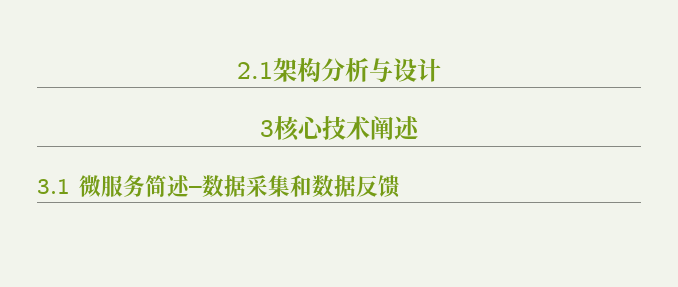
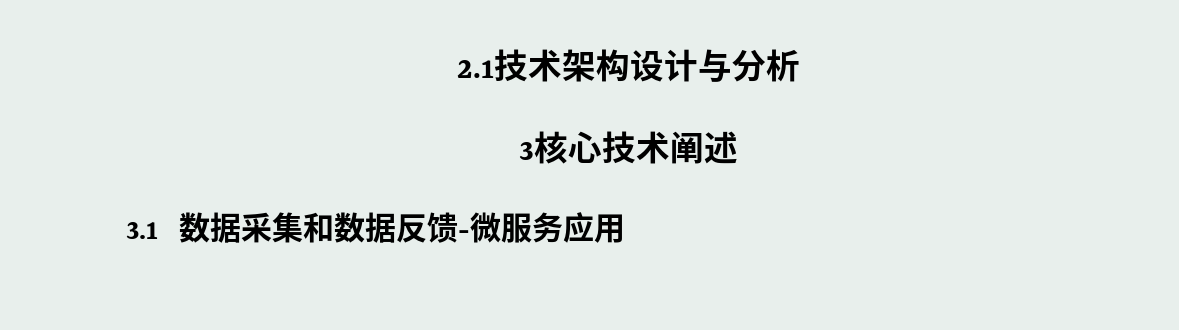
[273,58,321,82] 架构 -> [493,49,732,82] 技术架构设计与
[369,58,441,82] 与设计 -> (800, 65) none
[78,175,202,197] 微服务简述– -> (158, 230) none
(400, 186) none -> [457,212,625,243] -微服务应用

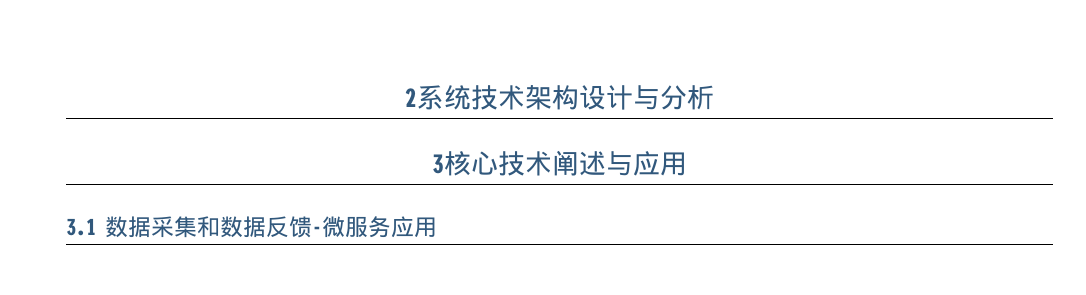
[456,60,494,78] 2.1 -> [405,85,471,110] 2系统
(738, 147) none -> [606,151,687,176] 与应用

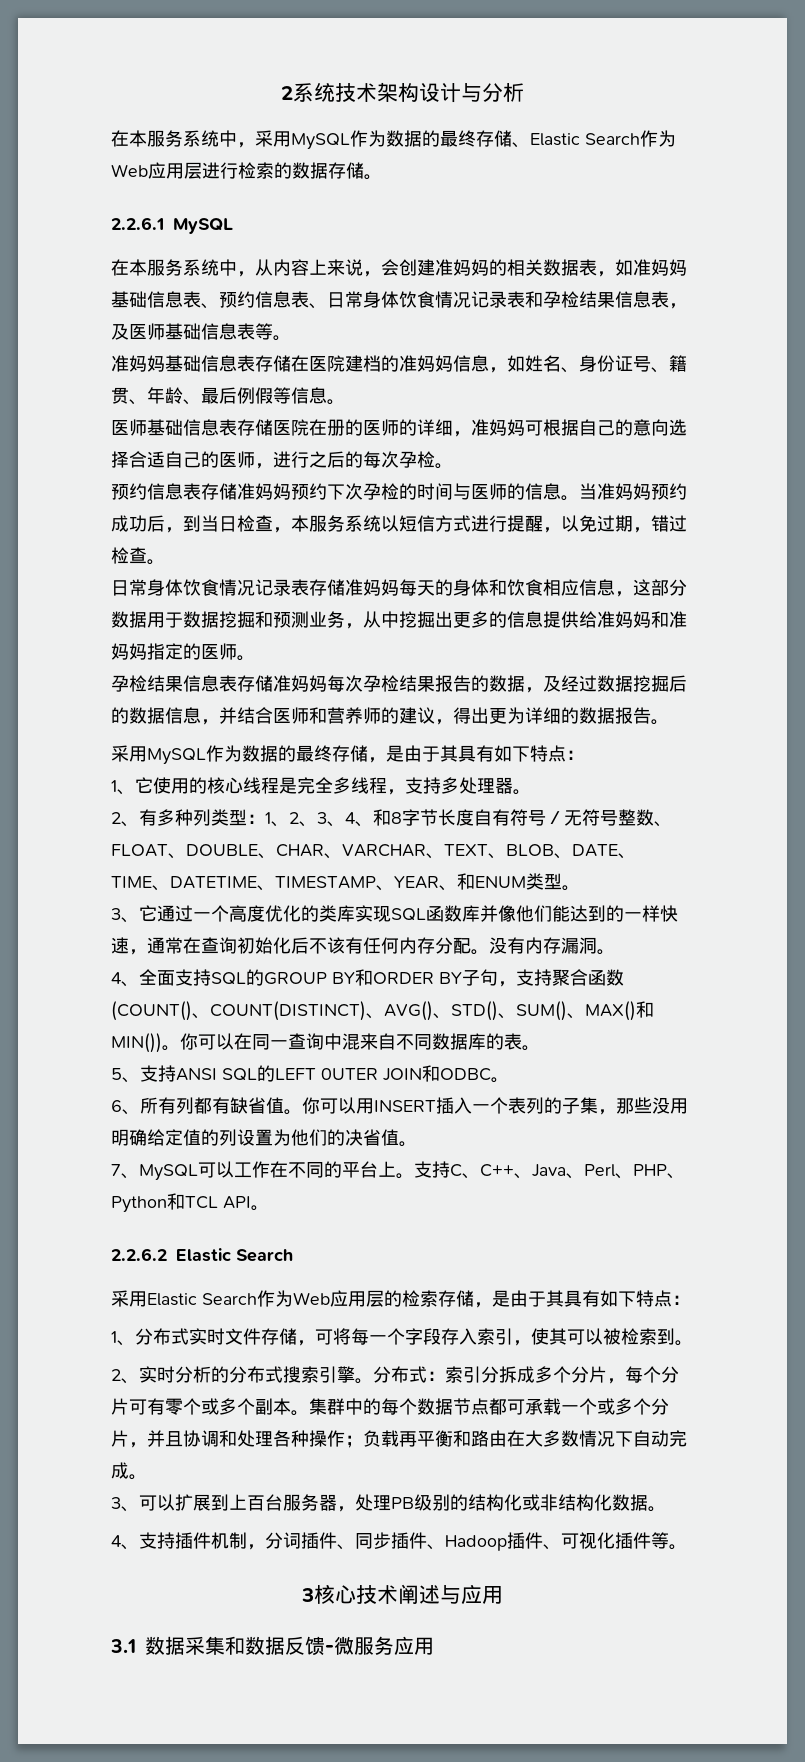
(714, 97) none -> [111,130,676,150] [111,162,382,180] [111,217,233,234] [111,259,687,277] [111,291,687,309] [111,323,291,341] [111,355,687,373] [111,387,345,405] [111,419,687,437] [111,451,453,469] [111,483,687,501] [111,515,687,533] [111,547,165,565] [111,579,687,597] [111,611,687,629] [111,643,255,661] [111,675,687,693] [111,707,669,725] [111,745,584,765] [111,777,531,795] [111,809,672,827] [111,844,636,859] [111,873,580,891] [111,905,678,923] [111,937,615,955] [111,969,624,987] [111,1001,654,1021] [111,1033,540,1053] [111,1065,509,1083] [111,1097,688,1115] [111,1129,417,1147] [111,1161,685,1181] [111,1193,269,1213] [111,1248,293,1262] [111,1290,690,1308] [111,1328,693,1346] [111,1366,679,1384] [111,1398,669,1416] [111,1430,687,1448] [111,1462,147,1480] [111,1494,666,1512] [111,1532,687,1551] // 在本服务系统中，采用MySQL作为数据的最终存储、Elastic Search作为Web应用层进行检索的数据存储。 // 2.2.6.1 MySQL // 在本服务系统中，从内容上来说，会创建准妈妈的相关数据表，如准妈妈基础信息表、预约信息表、日常身体饮食情况记录表和孕检结果信息表，及医师基础信息表等。 // 准妈妈基础信息表存储在医院建档的准妈妈信息，如姓名、身份证号、籍贯、年龄、最后例假等信息。 // 医师基础信息表存储医院在册的医师的详细，准妈妈可根据自己的意向选择合适自己的医师，进行之后的每次孕检。 // 预约信息表存储准妈妈预约下次孕检的时间与医师的信息。当准妈妈预约成功后，到当日检查，本服务系统以短信方式进行提醒，以免过期，错过检查。 // 日常身体饮食情况记录表存储准妈妈每天的身体和饮食相应信息，这部分数据用于数据挖掘和预测业务，从中挖掘出更多的信息提供给准妈妈和准妈妈指定的医师。 // 孕检结果信息表存储准妈妈每次孕检结果报告的数据，及经过数据挖掘后的数据信息，并结合医师和营养师的建议，得出更为详细的数据报告。 // 采用MySQL作为数据的最终存储，是由于其具有如下特点： // 1、它使用的核心线程是完全多线程，支持多处理器。 // 2、有多种列类型：1、2、3、4、和8字节长度自有符号／无符号整数、FLOAT、DOUBLE、CHAR、VARCHAR、TEXT、BLOB、DATE、TIME、DATETIME、TIMESTAMP、YEAR、和ENUM类型。 // 3、它通过一个高度优化的类库实现SQL函数库并像他们能达到的一样快速，通常在查询初始化后不该有任何内存分配。没有内存漏洞。 // 4、全面支持SQL的GROUP BY和ORDER BY子句，支持聚合函数(COUNT()、COUNT(DISTINCT)、AVG()、STD()、SUM()、MAX()和MIN())。你可以在同一查询中混来自不同数据库的表。 // 5、支持ANSI SQL的LEFT 0UTER JOIN和ODBC。 // 6、所有列都有缺省值。你可以用INSERT插入一个表列的子集，那些没用明确给定值的列设置为他们的决省值。 // 7、MySQL可以工作在不同的平台上。支持C、C++、Java、Perl、PHP、Python和TCL API。 // 2.2.6.2 Elastic Search // 采用Elastic Search作为Web应用层的检索存储，是由于其具有如下特点： // 1、分布式实时文件存储，可将每一个字段存入索引，使其可以被检索到。 // 2、实时分析的分布式搜索引擎。分布式：索引分拆成多个分片，每个分片可有零个或多个副本。集群中的每个数据节点都可承载一个或多个分片，并且协调和处理各种操作；负载再平衡和路由在大多数情况下自动完成。 // 3、可以扩展到上百台服务器，处理PB级别的结构化或非结构化数据。 // 4、支持插件机制，分词插件、同步插件、Hadoop插件、可视化插件等。

